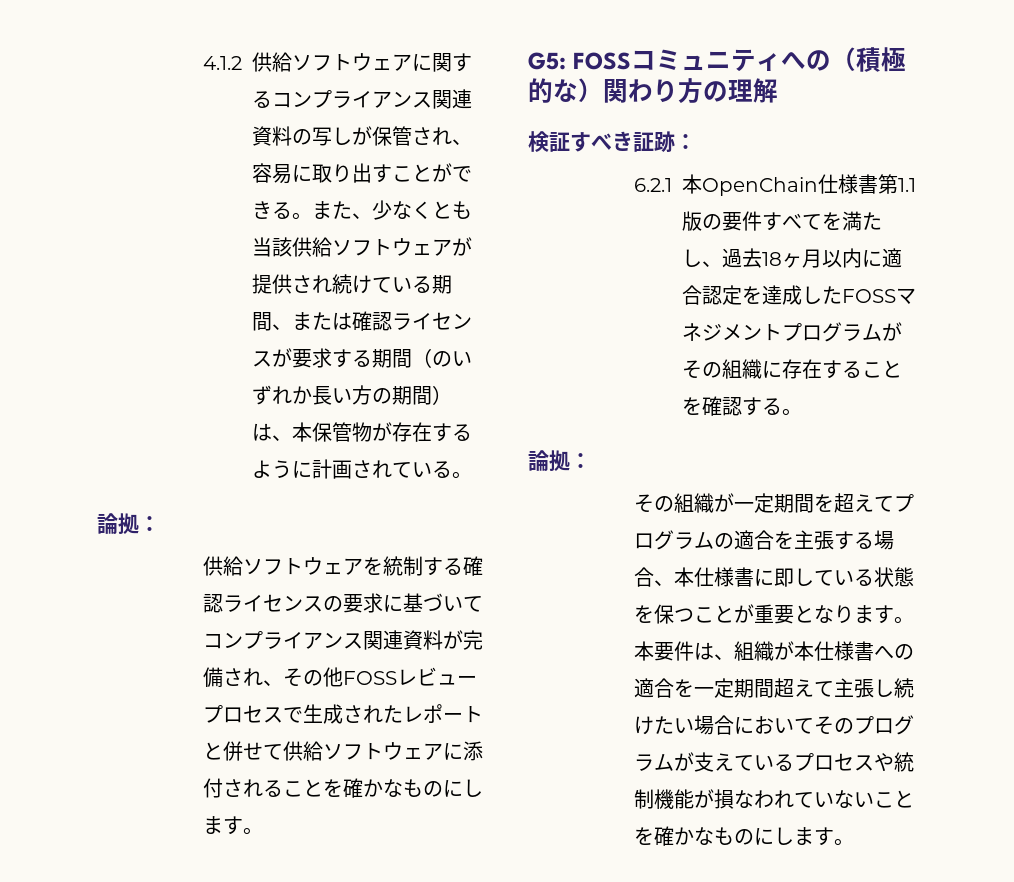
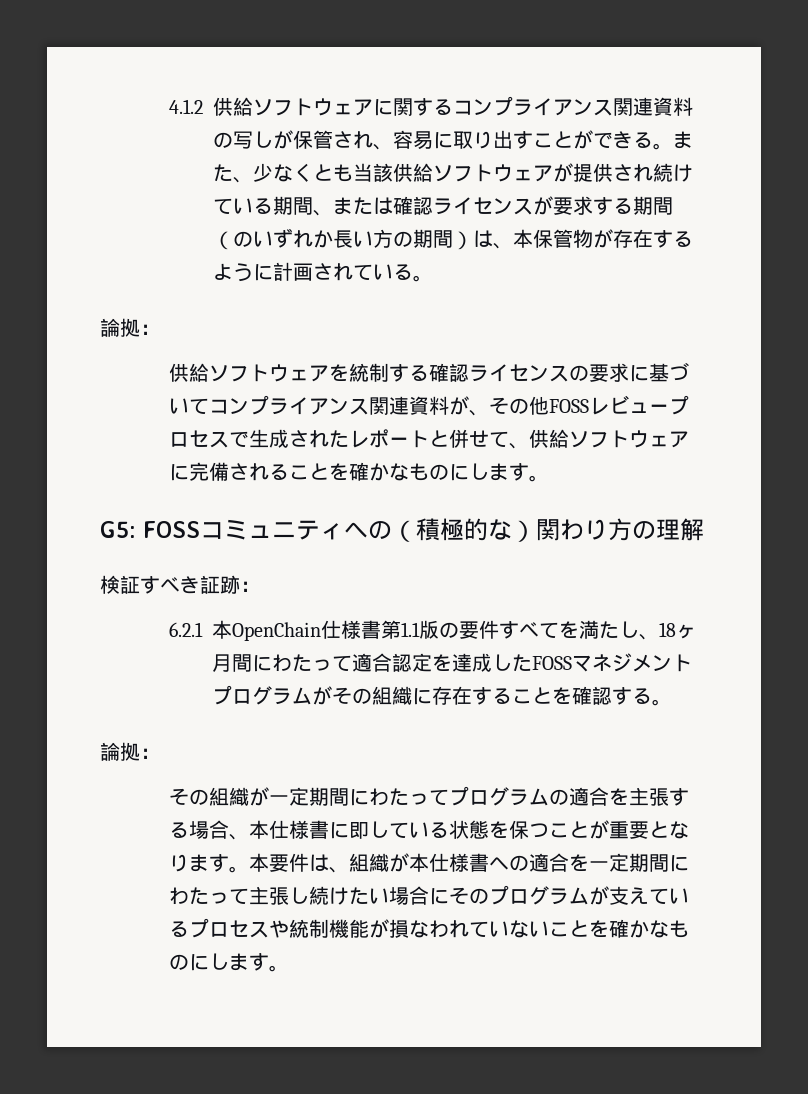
[463,630,484,650] [203,667,264,688] 完備され -> (470, 405) none
[283,741,484,761] [203,778,224,798] 供給ソフトウェアに添付 -> [509,429,690,449] [169,462,230,481] 、供給ソフトウェアに完備
[722,248,763,268] 過去 -> (660, 637) none
[822,248,883,268] 以内に -> [232,654,353,672] 間にわたって
[814,493,875,513] を超え -> [349,788,430,806] にわたっ
[774,678,815,698] 超え -> [669,855,690,872] [169,887,230,905] にわたっ
[754,716,815,734] おいて -> (450, 896) none

